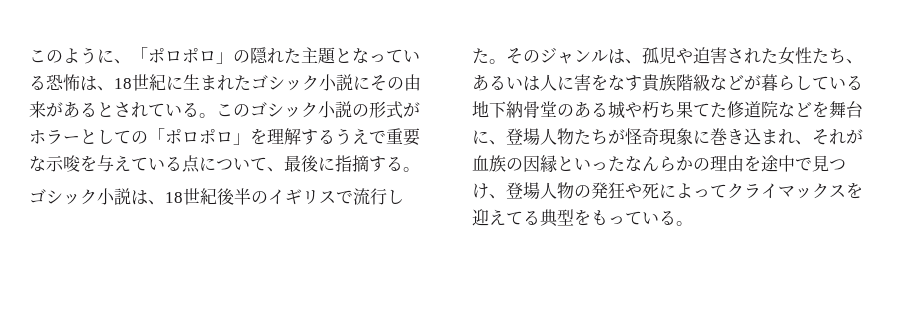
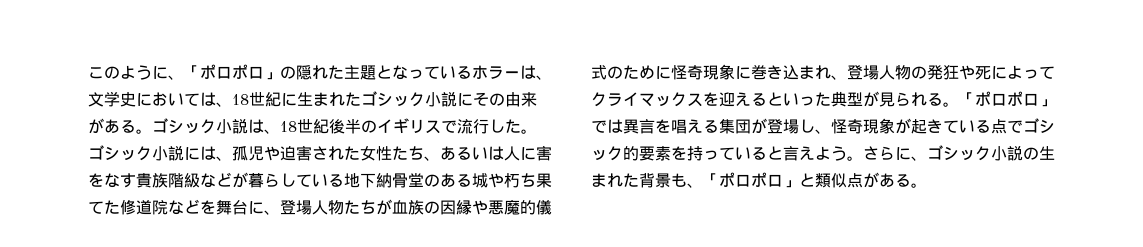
[46,74,80,91] 恐怖 -> [472,65,552,80] [88,91,200,107] ホラーは、文学史において
[97,101,420,119] [29,128,420,146] [29,155,420,173] とされている。このゴシック小説の形式がホラーとしての「ポロポロ」を理解するうえで重要な示唆を与えている点について、最後に指摘する。 // -> [136,129,152,134] 。
[506,47,608,64] そのジャンル -> [88,145,200,161] ゴシック小説に
(625, 136) none -> [392,199,552,215] [591,65,671,80] 血族の因縁や悪魔的儀式のために
[812,129,863,145] [472,155,846,173] [472,183,506,199] それが血族の因縁といったなんらかの理由を途中で見つけ、 -> (847, 77) none
[506,209,659,227] てる典型をもってい -> [751,91,1055,107] [591,118,1055,134] [591,145,1055,161] [591,172,895,188] るといった典型が見られる。「ポロポロ」では異言を唱える集団が登場し、怪奇現象が起きている点でゴシック的要素を持っていると言えよう。さらに、ゴシック小説の生まれた背景も、「ポロポロ」と類似点があ

